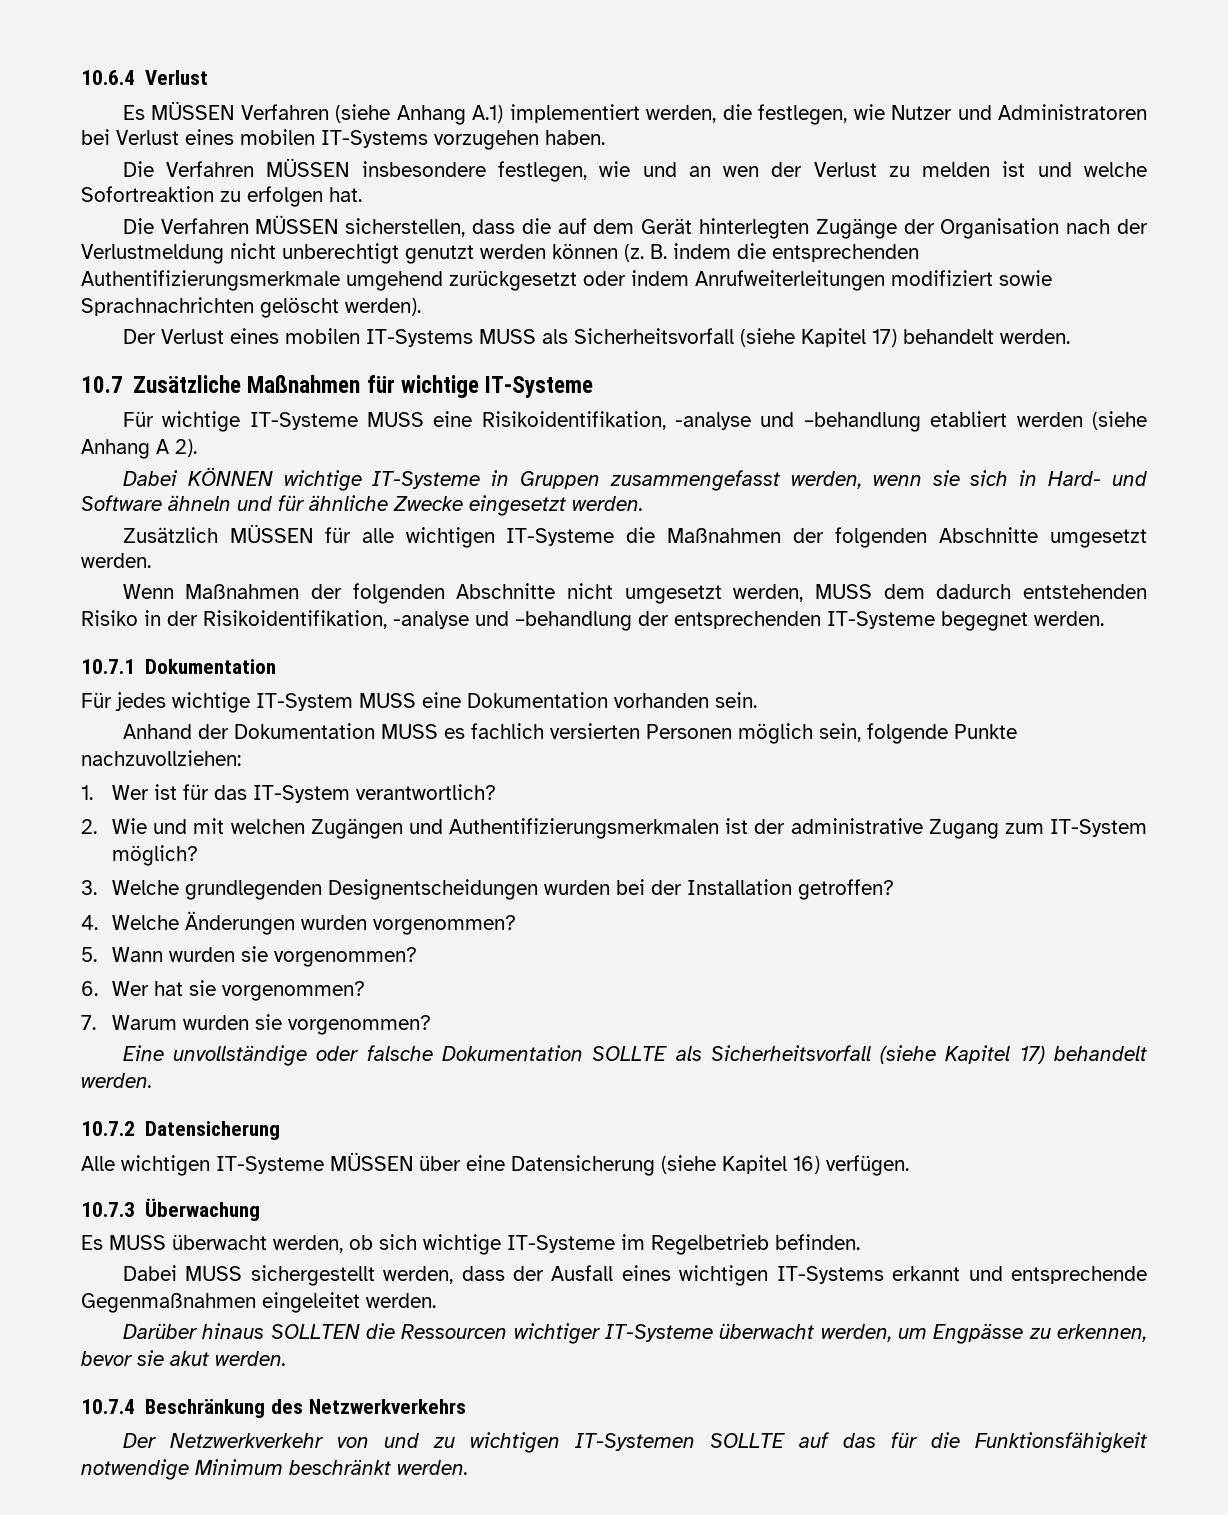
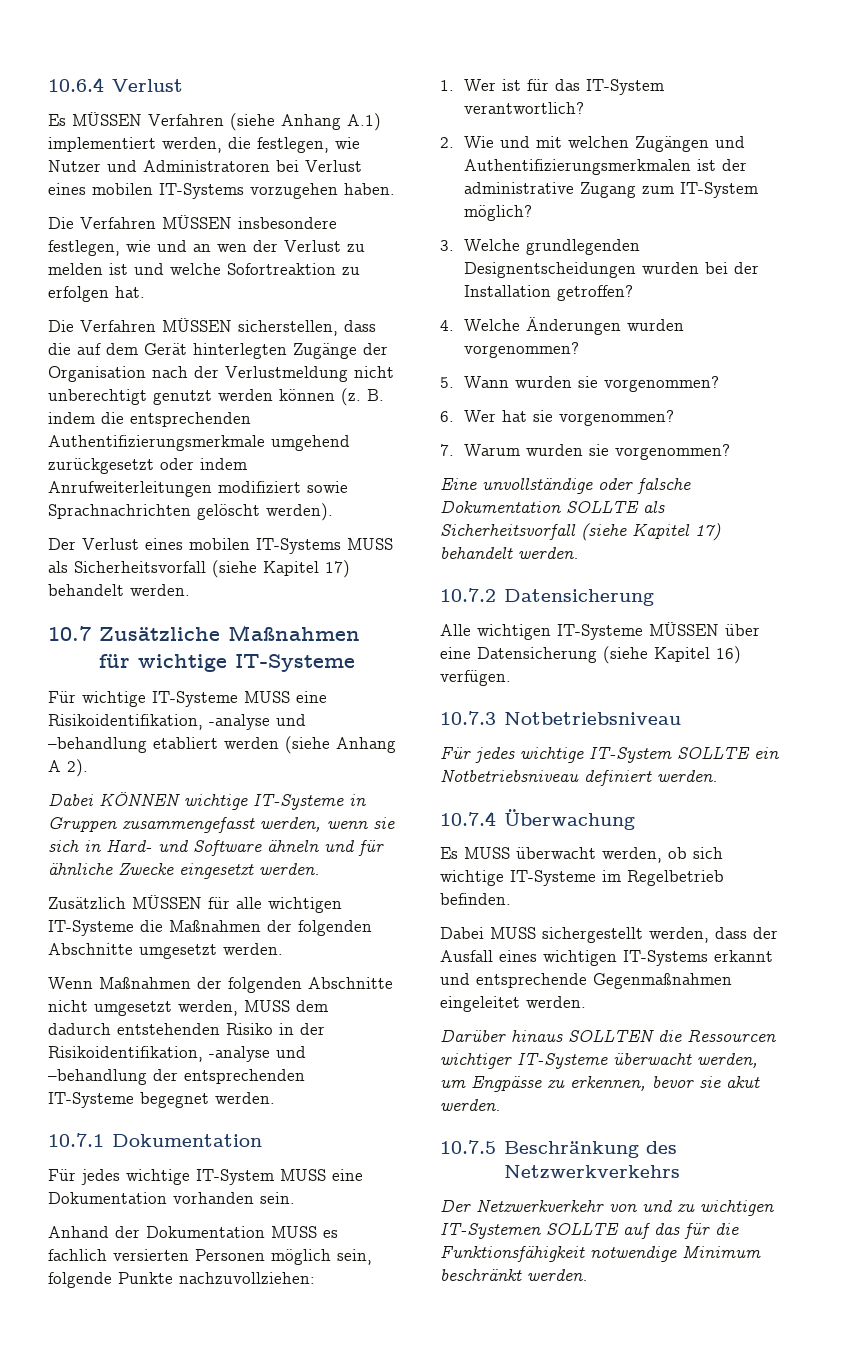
(135, 1209) none -> [504,712,682,725] [440,746,779,763] [440,769,718,786] [440,811,496,826] Notbetriebsniveau // Für jedes wichtige IT-System SOLLTE ein Notbetriebsniveau definiert werden. // 10.7.4
[81,1399,135,1414] 10.7.4 -> [440,1140,496,1154] 10.7.5

